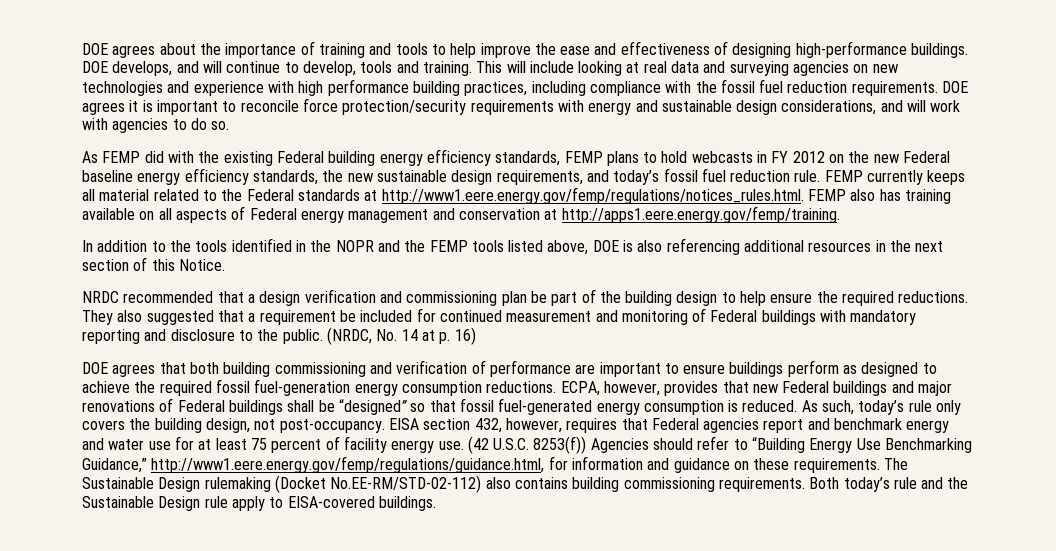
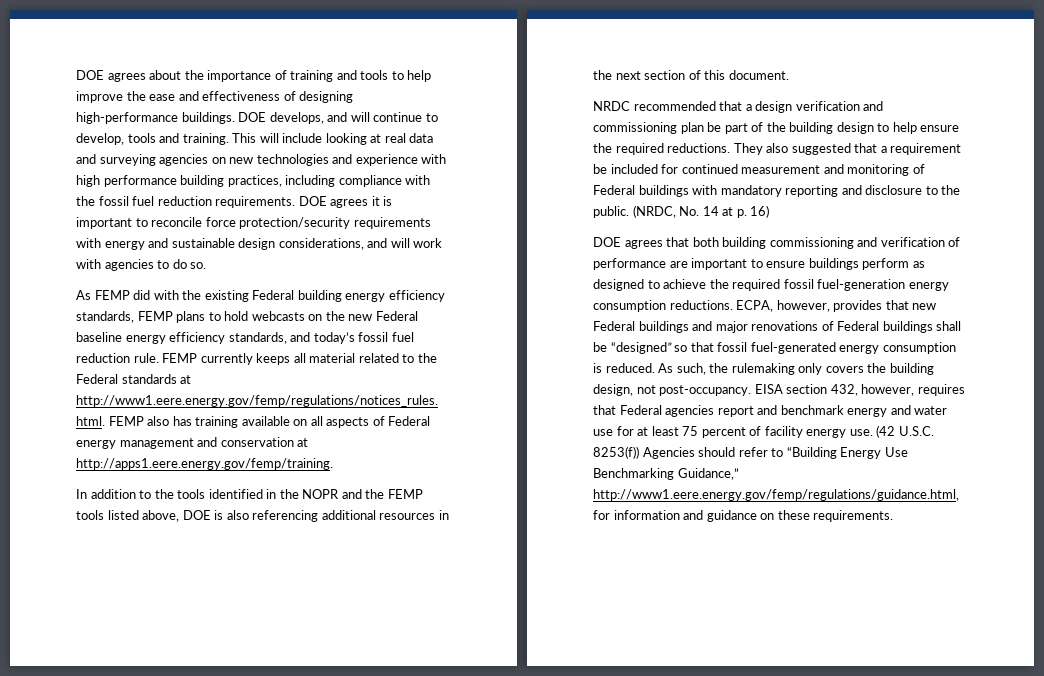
[757,151,825,163] in FY 2012 -> (305, 316) none
[322,170,583,185] the new sustainable design requirements, -> (287, 338) none
[178,259,225,271] Notice. -> [728,70,789,80] document.
[858,400,932,415] today’s rule -> [709,363,795,375] the rulemaking
[883,458,908,470] [82,475,969,493] [82,496,436,511] The Sustainable Design rulemaking (Docket No.EE-RM/STD-02-112) also contains building commissioning requirements. Both today’s rule and the Sustainable Design rule apply to EISA-covered buildings. -> (894, 516) none

